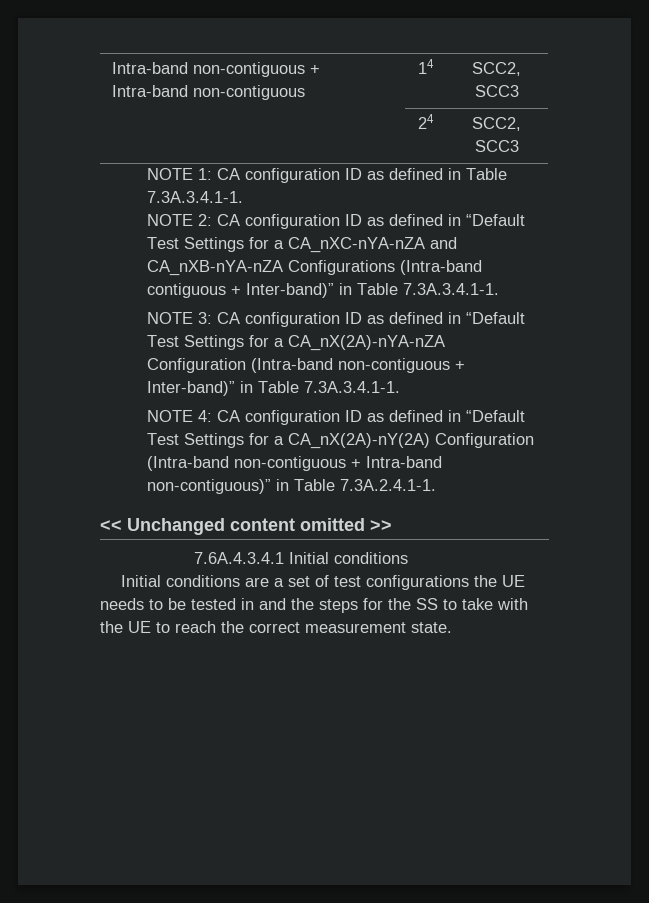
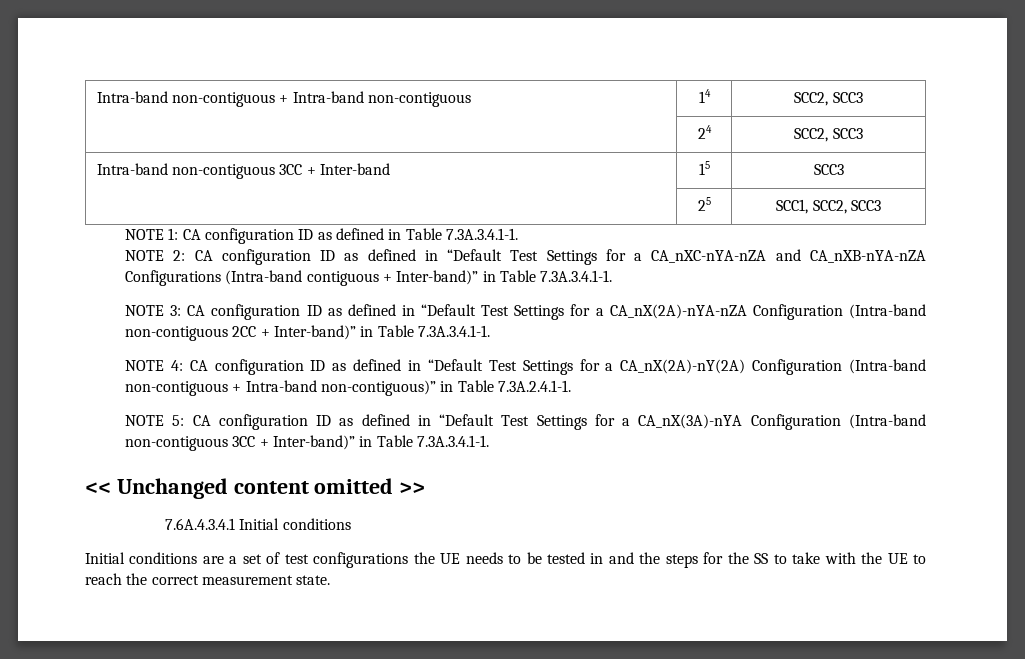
(519, 146) none -> [96,163,391,179] [698,161,710,175] [813,164,844,175] [697,197,711,211] [776,199,881,214] // Intra-band non-contiguous 3CC + Inter-band | 15 | SCC3 // | 25 | SCC1, SCC2, SCC3
(451, 365) none -> [232,326,257,337] 2CC
(437, 485) none -> [125,414,927,430] [125,435,489,451] // NOTE 5: CA configuration ID as defined in “Default Test Settings for a CA_nX(3A)-nYA Configuration (Intra-band non-contiguous 3CC + Inter-band)” in Table 7.3A.3.4.1-1.

